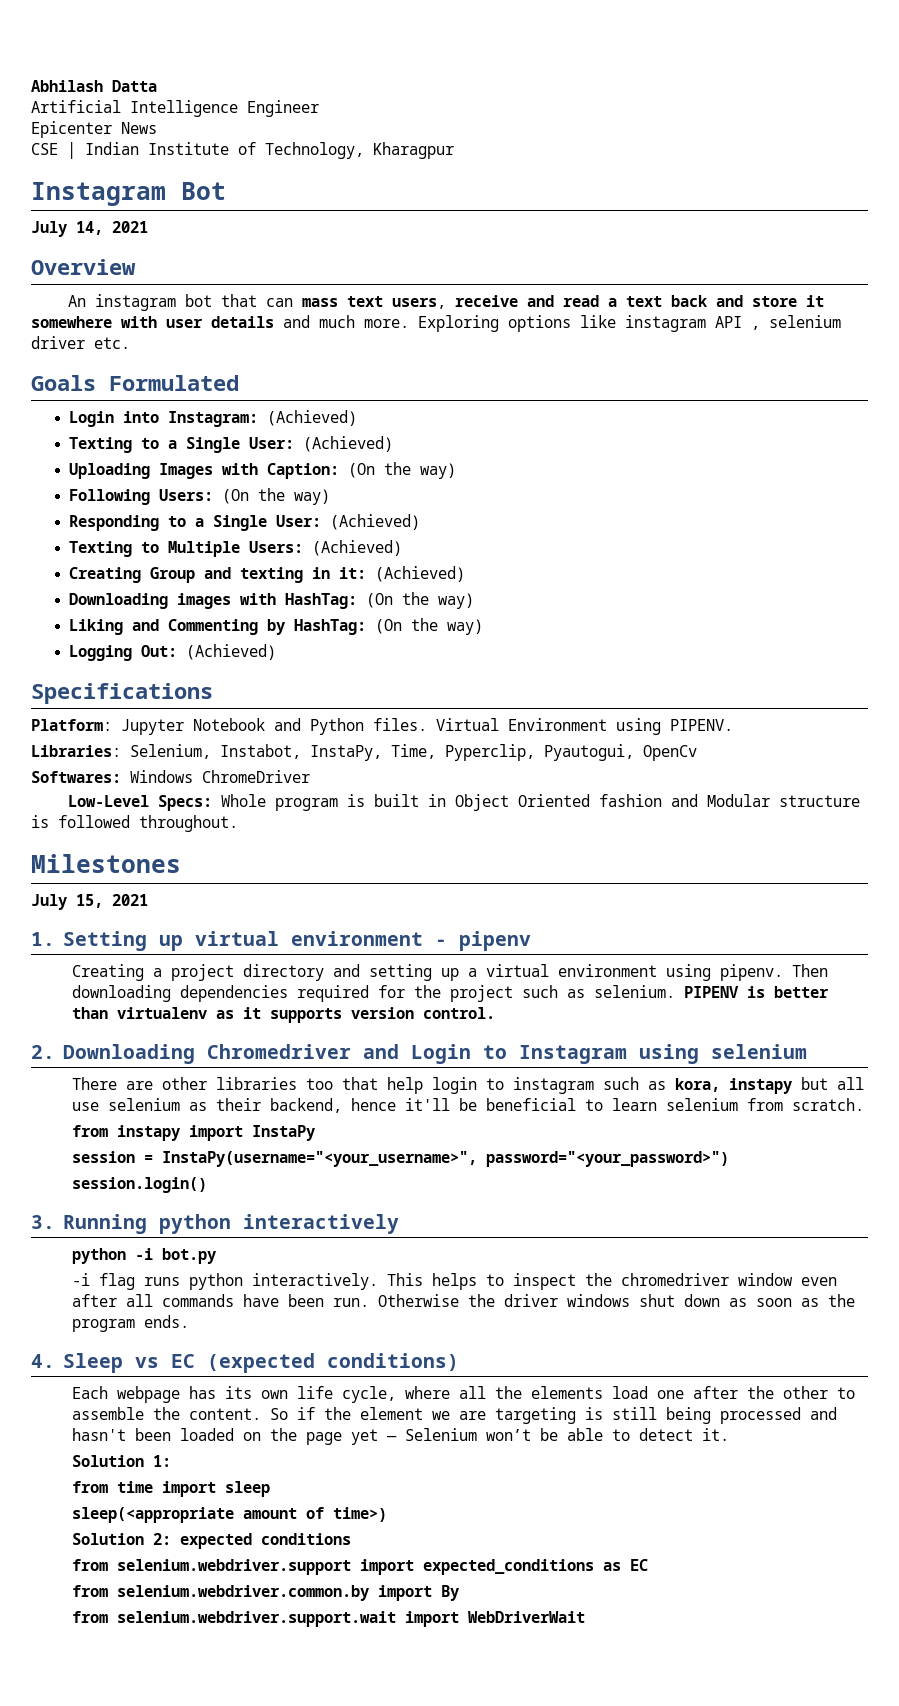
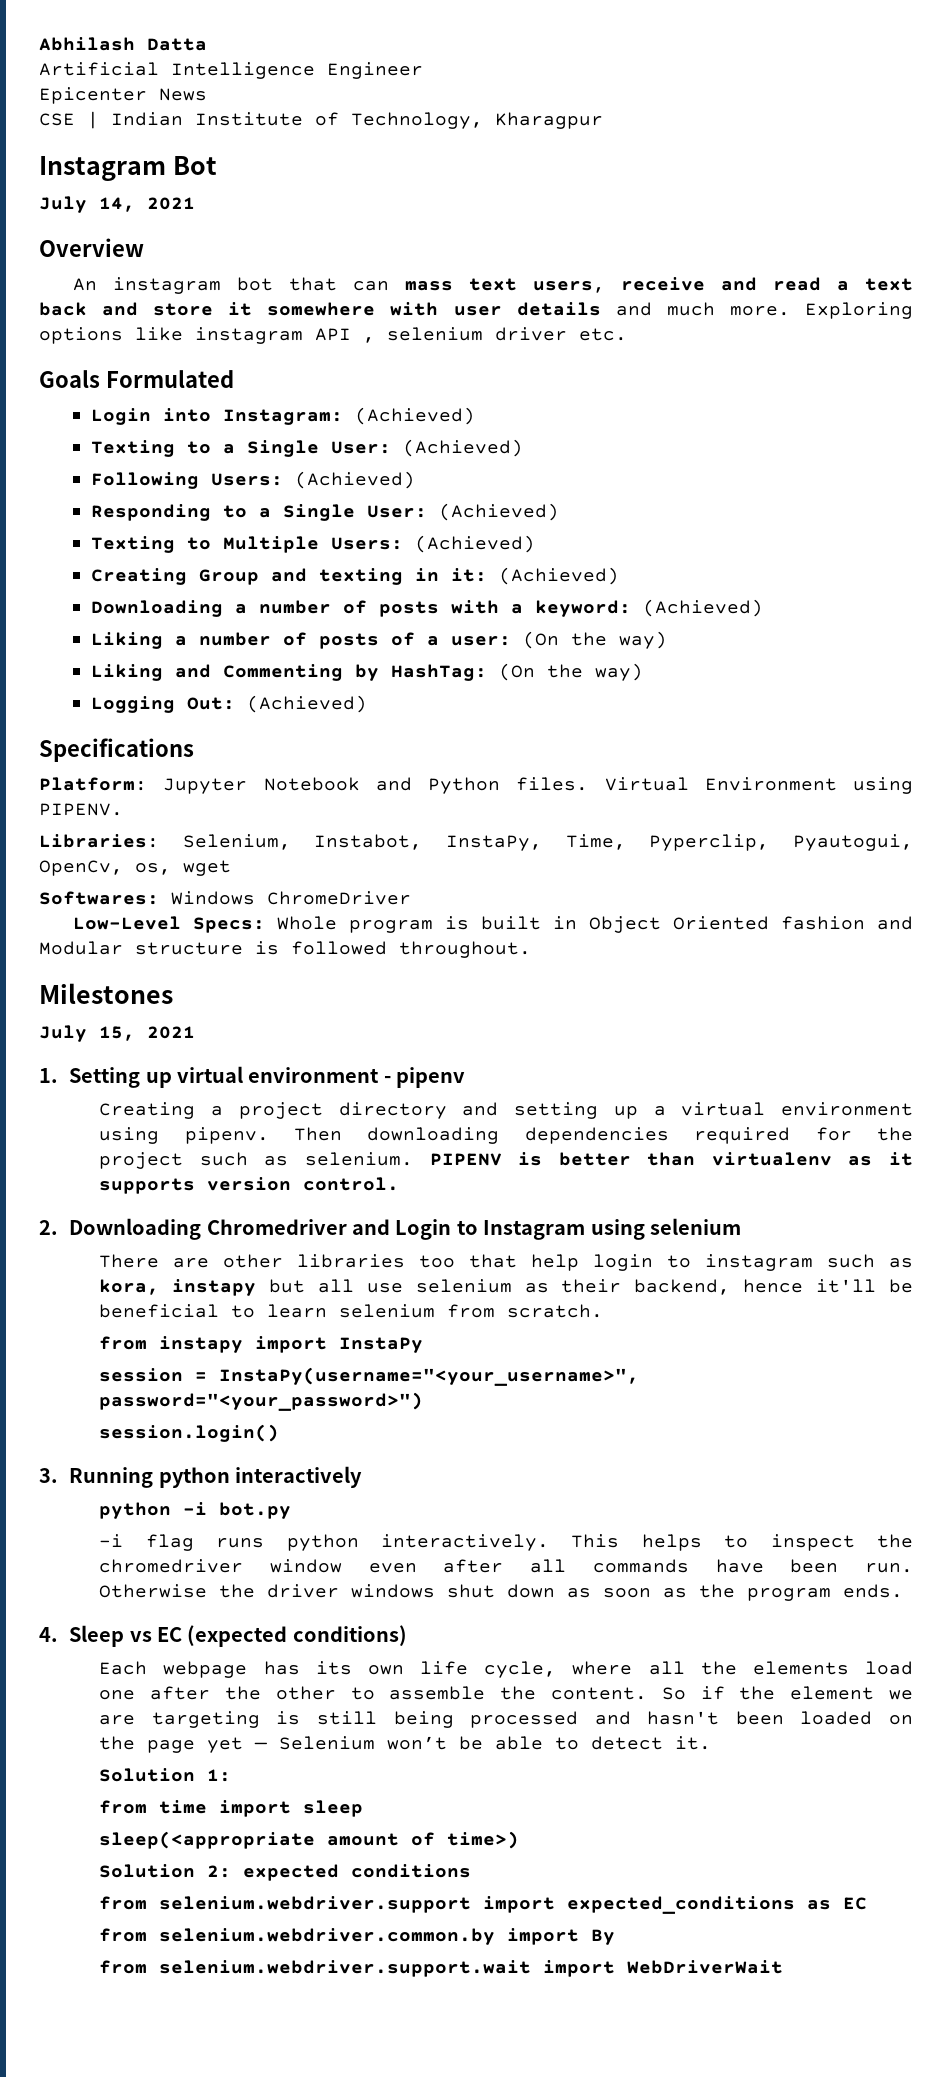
[68,462,456,479] // Uploading Images with Caption: (On the way) -> (523, 448) none
[221,488,330,505] (On the way) -> [294,471,415,489] (Achieved)
[176,593,357,609] images with HashTag: -> [234,599,763,617] [90,632,511,649] a number of posts with a keyword: (Achieved) // Liking a number of posts of a user:
[643,745,697,761] OpenCv -> [39,860,231,876] OpenCv, os, wget

